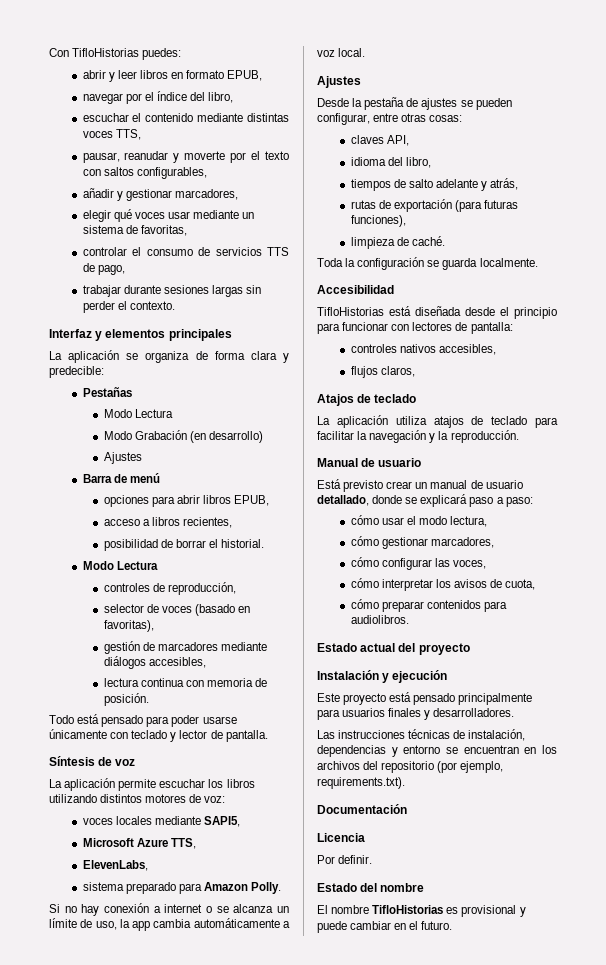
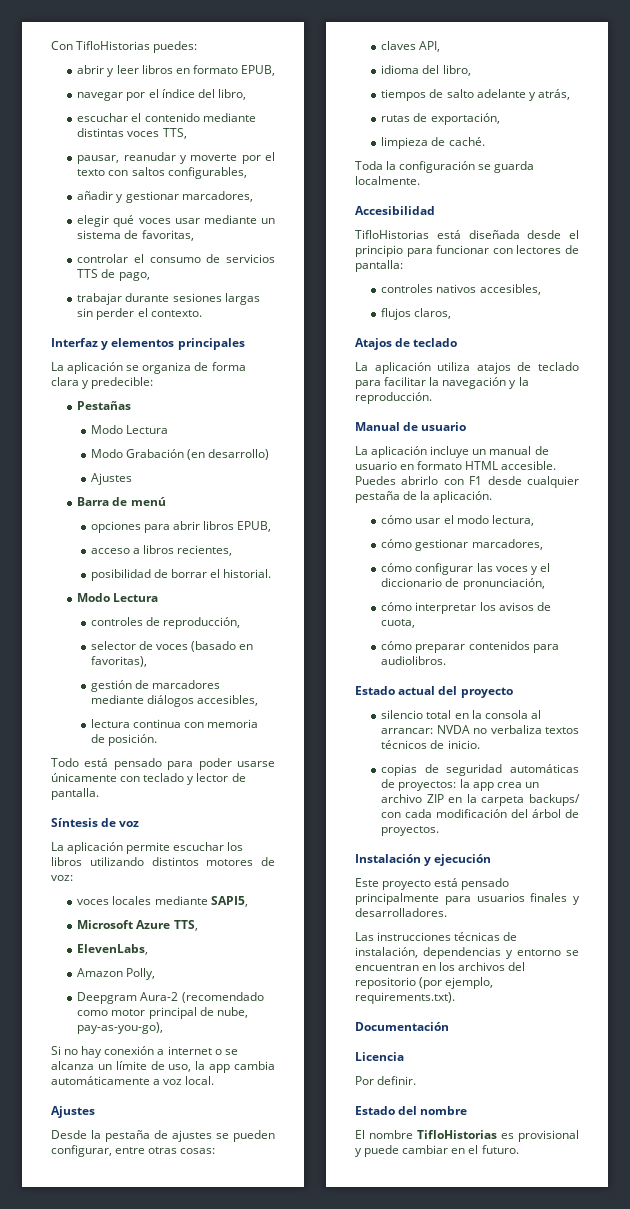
[82,882,281,894] sistema preparado para Amazon Polly. -> [77,968,156,980] [77,992,264,1004] [77,1007,248,1019] [77,1022,164,1034] Amazon Polly, // Deepgram Aura-2 (recomendado como motor principal de nube, pay-as-you-go),
[393,199,518,212] [350,215,406,227] exportación (para futuras funciones), -> [430,113,500,125] exportación,
[317,479,413,492] Está previsto crear -> [355,446,470,458] La aplicación incluye
[317,494,533,507] detallado, donde se explicará paso a paso: -> [400,461,557,470] [355,476,579,488] [355,491,493,503] en formato HTML accesible. Puedes abrirlo con F1 desde cualquier pestaña de la aplicación.
[452,560,486,569] voces, -> [495,563,550,575] [381,578,545,590] voces y el diccionario de pronunciación,
(470, 649) none -> [381,710,541,719] [381,725,579,734] [381,740,480,749] [381,764,579,776] [381,779,539,791] [381,794,580,806] [381,809,579,818] [381,826,440,836] // silencio total en la consola al arrancar: NVDA no verbaliza textos técnicos de inicio. // copias de seguridad automáticas de proyectos: la app crea un archivo ZIP en la carpeta backups/ con cada modificación del árbol de proyectos.

